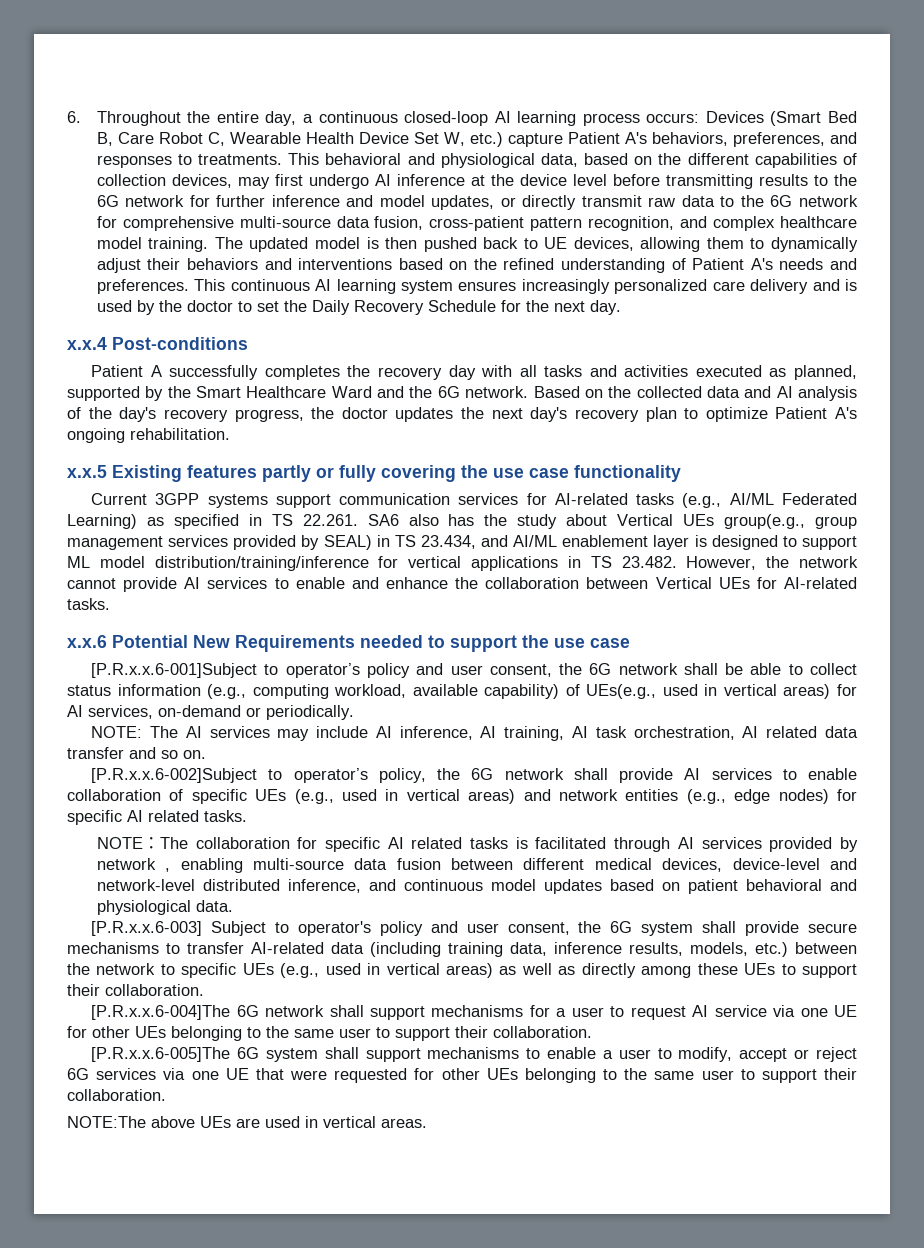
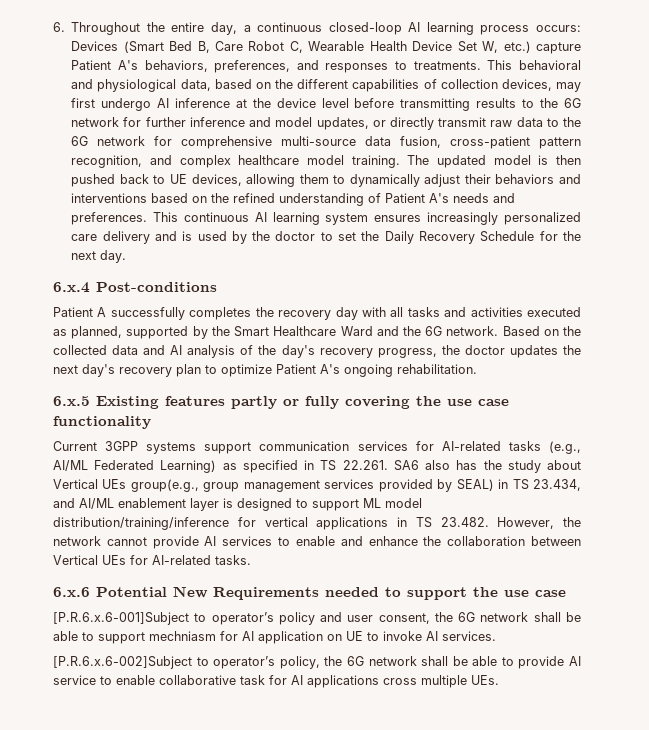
[67,337,107,350] x.x.4 -> [53,282,90,293] 6.x.4
[67,465,107,478] x.x.5 -> [53,396,90,406] 6.x.5
[67,635,107,648] x.x.6 -> [53,587,90,597] 6.x.6
[91,663,258,678] [P.R.x.x.6-001]Subject -> [53,612,189,625] [P.R.6.x.6-001]Subject
[809,663,857,675] [67,684,858,699] [67,705,354,720] [91,726,859,741] [67,747,206,759] [91,768,258,783] collect status information (e.g., computing workload, available capability) of UEs(e.g., used in vertical areas) for AI services, on-demand or periodically. // NOTE: The AI services may include AI inference, AI training, AI task orchestration, AI related data transfer and so on. // [P.R.x.x.6-002]Subject -> [98,631,496,644] [53,656,192,669] support mechniasm for AI application on UE to invoke AI services. // [P.R.6.x.6-002]Subject
[619,768,858,783] [67,789,857,804] [67,810,247,825] [96,837,858,852] [96,858,857,873] [96,879,857,894] [96,900,233,915] [91,921,858,936] [67,942,857,957] [67,963,858,978] [67,984,204,996] [91,1005,857,1020] [67,1026,592,1041] [91,1047,857,1062] [67,1068,857,1083] [67,1089,166,1101] [67,1116,427,1128] provide AI services to enable collaboration of specific UEs (e.g., used in vertical areas) and network entities (e.g., edge nodes) for specific AI related tasks. // NOTE：The collaboration for specific AI related tasks is facilitated through AI services provided by network , enabling multi-source data fusion between different medical devices, device-level and network-level distributed inference, and continuous model updates based on patient behavioral and physiological data. // [P.R.x.x.6-003] Subject to operator's policy and user consent, the 6G system shall provide secure mechanisms to transfer AI-related data (including training data, inference results, models, etc.) between the network to specific UEs (e.g., used in vertical areas) as well as directly among these UEs to support their collaboration. // [P.R.x.x.6-004]The 6G network shall support mechanisms for a user to request AI service via one UE for other UEs belonging to the same user to support their collaboration. // [P.R.x.x.6-005]The 6G system shall support mechanisms to enable a user to modify, accept or reject 6G services via one UE that were requested for other UEs belonging to the same user to support their collaboration. // NOTE:The above UEs are used in vertical areas. -> [452,656,581,669] [53,675,499,688] be able to provide AI service to enable collaborative task for AI applications cross multiple UEs.

